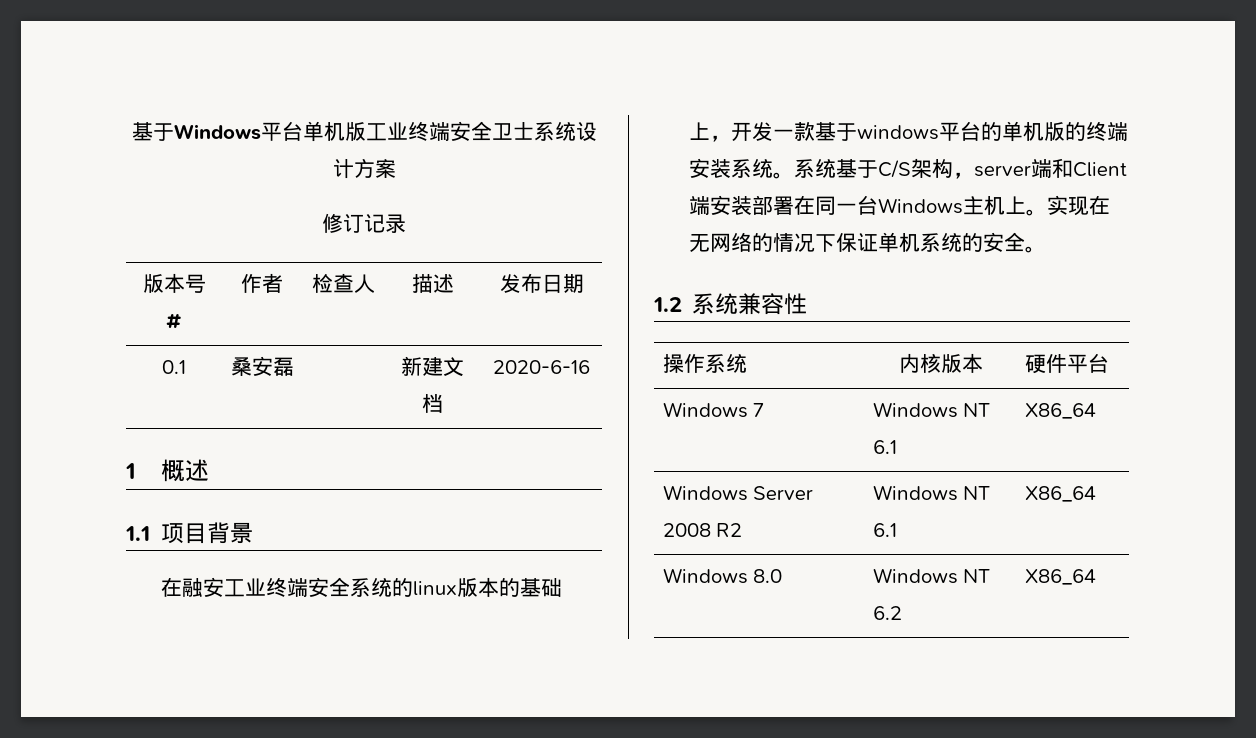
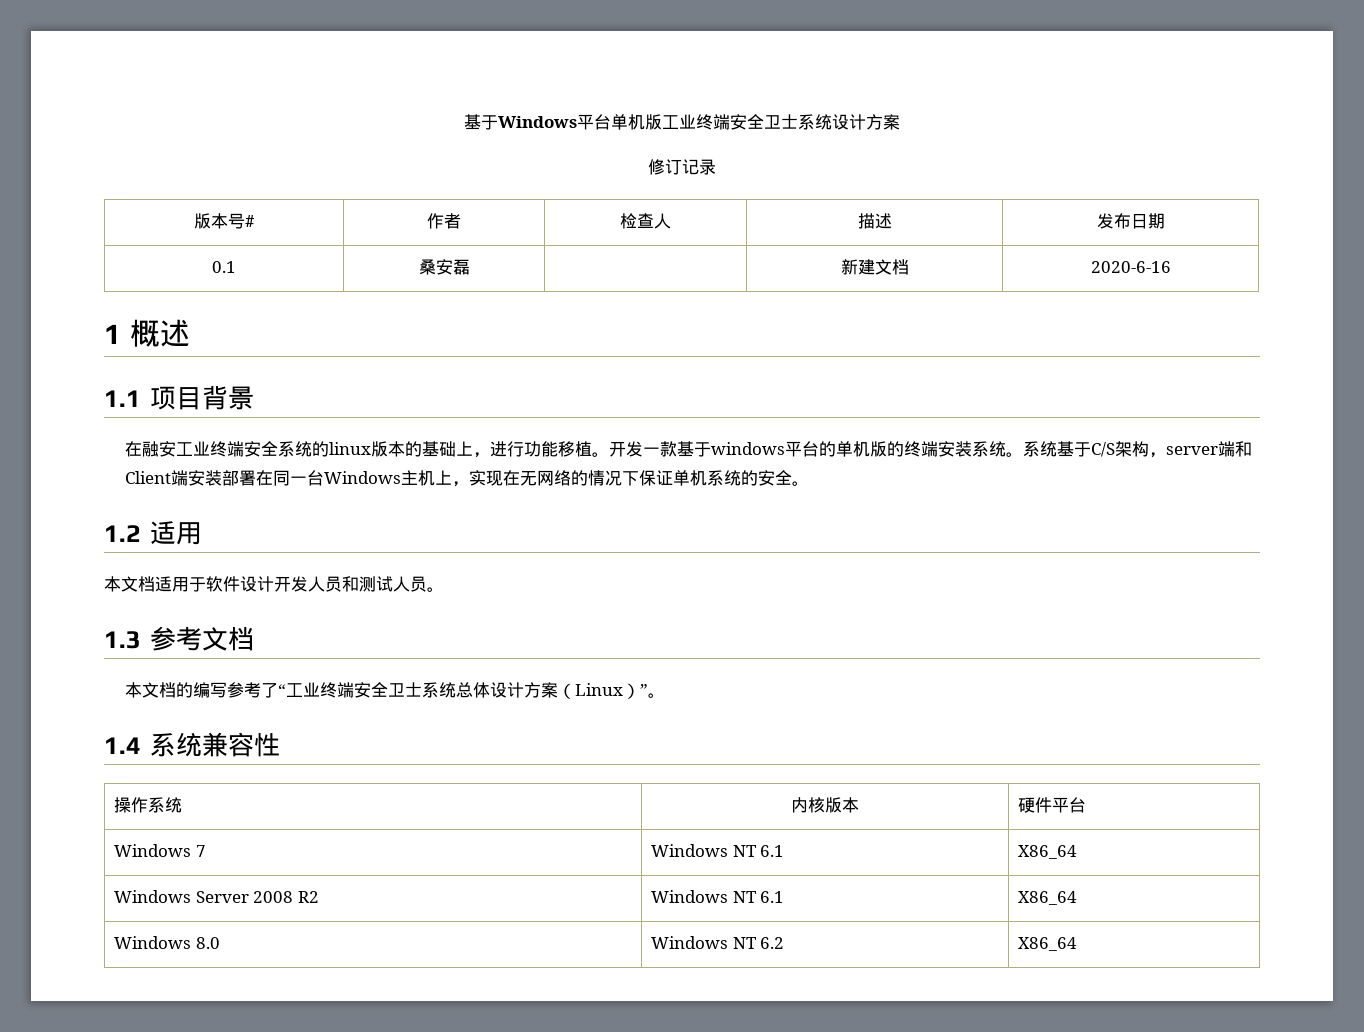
(731, 138) none -> [490,441,610,457] 进行功能移植。
[1025,209,1047,216] 。 -> [452,481,470,487] ，
(682, 304) none -> [149,521,202,545] [104,576,444,592] [104,626,254,651] [125,682,666,699] [104,737,141,754] 适用 // 本文档适用于软件设计开发人员和测试人员。 // 1.3参考文档 // 本文档的编写参考了“工业终端安全卫士系统总体设计方案（Linux）”。 // 1.4

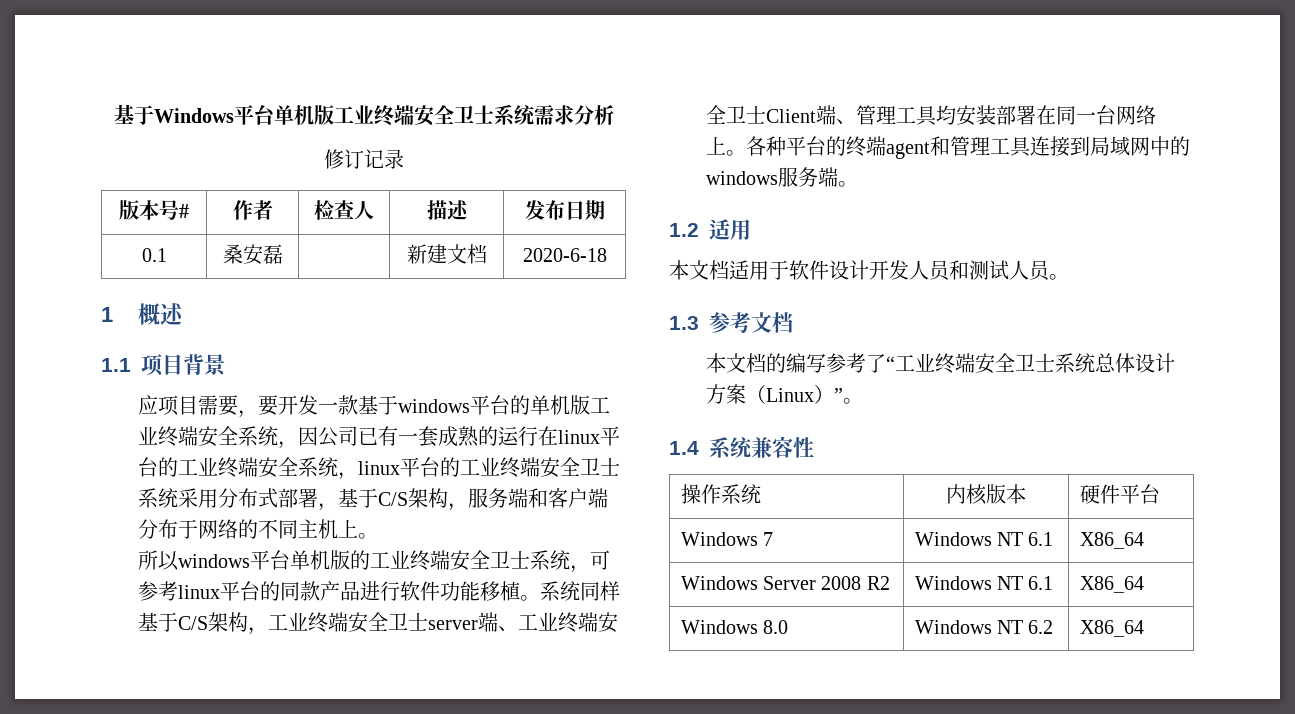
[832,114,900,130] 设计方案 -> [533,104,614,125] 需求分析
[1090,261,1171,273] 2020-6-16 -> [522,248,607,262] 2020-6-18
[125,441,610,458] 在融安工业终端安全系统的linux版本的基础上，进行功能移植。 -> [138,395,279,418] 应项目需要，要
[887,441,1253,458] [125,470,793,487] 的终端安装系统。系统基于C/S架构，server端和Client端安装部署在同一台Windows主机上，实现在无网络的情况下保证单机系统的安全 -> [590,397,611,413] [138,426,621,449] [138,457,621,480] [138,488,609,511] [138,519,379,539] [138,550,611,573] [138,581,621,601] [138,612,619,635] [706,105,1157,126] [706,136,1191,159] [706,167,839,187] 工业终端安全系统，因公司已有一套成熟的运行在linux平台的工业终端安全系统，linux平台的工业终端安全卫士系统采用分布式部署，基于C/S架构，服务端和客户端分布于网络的不同主机上。 // 所以windows平台单机版的工业终端安全卫士系统，可参考linux平台的同款产品进行软件功能移植。系统同样基于C/S架构，工业终端安全卫士server端、工业终端安全卫士Client端、管理工具均安装部署在同一台网络上。各种平台的终端agent和管理工具连接到局域网中的windows服务端

